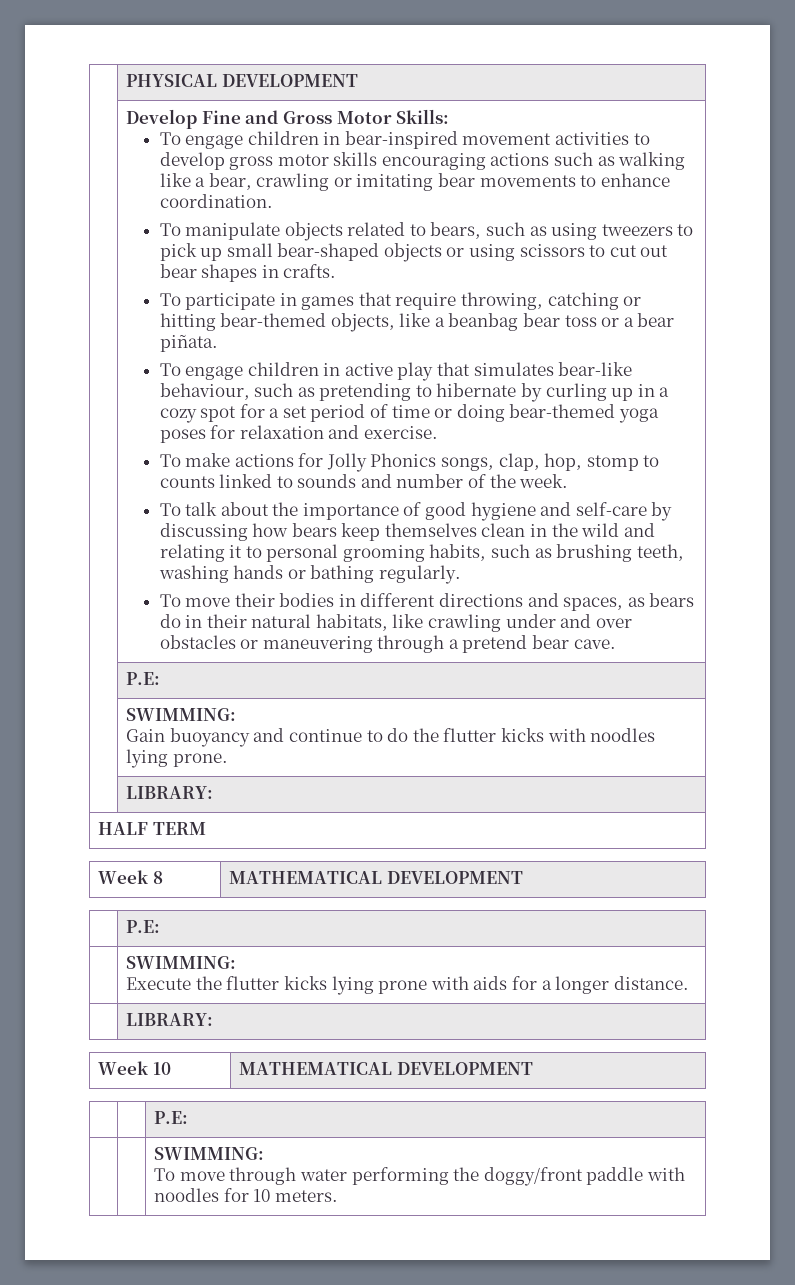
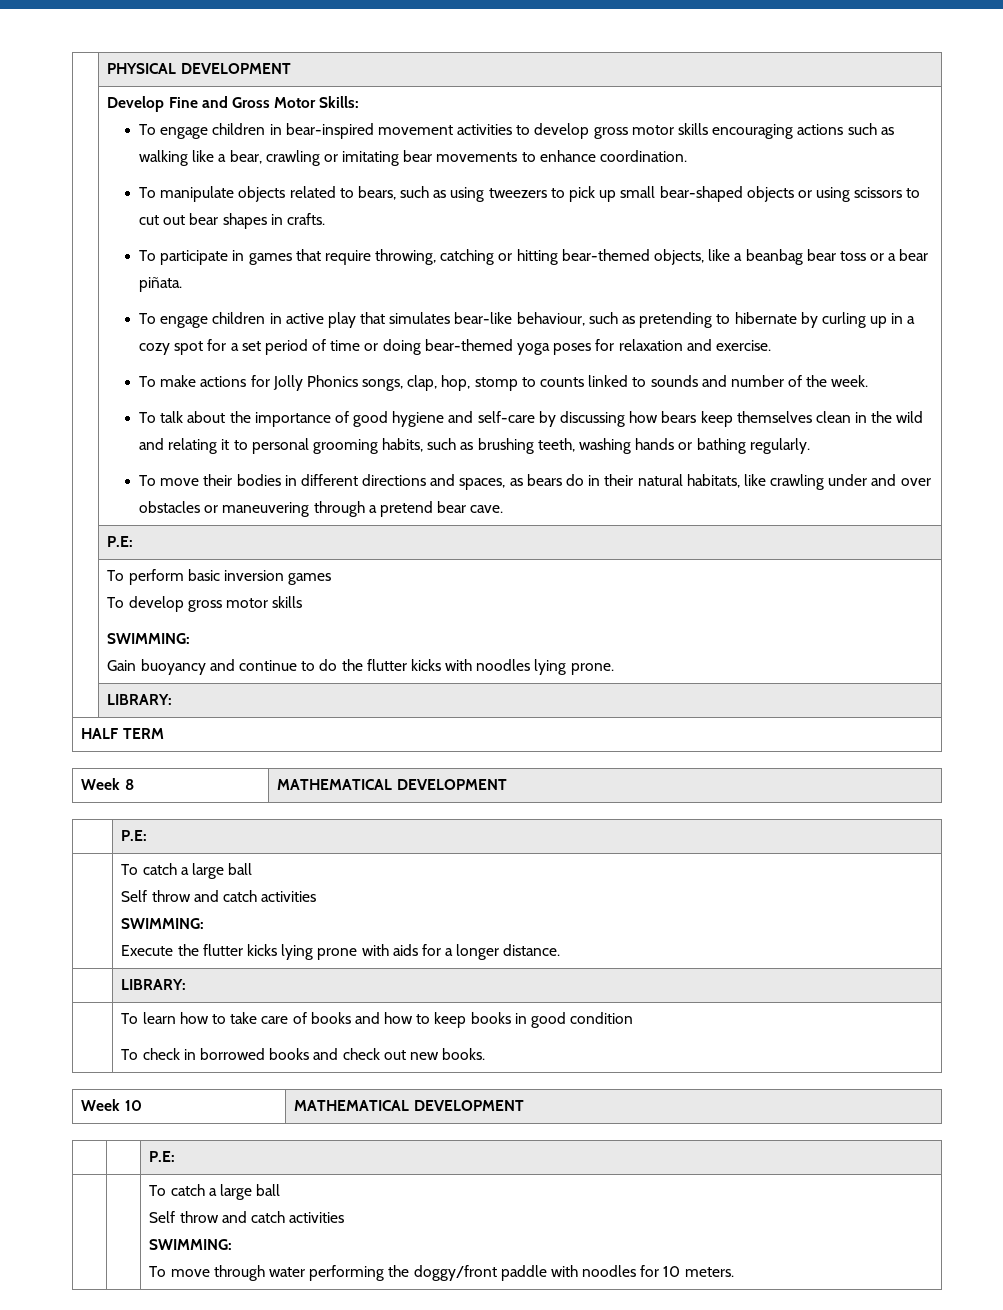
(161, 678) none -> [107,569,332,585] [107,596,303,612] To perform basic inversion games // To develop gross motor skills //
(161, 926) none -> [121,863,253,879] [121,890,317,902] To catch a large ball // Self throw and catch activities //
(214, 1019) none -> [121,1012,634,1028] [121,1048,486,1060] // | To learn how to take care of books and how to keep books in good condition // To check in borrowed books and check out new books.
(189, 1117) none -> [149,1184,281,1200] [149,1211,345,1223] To catch a large ball // Self throw and catch activities //

